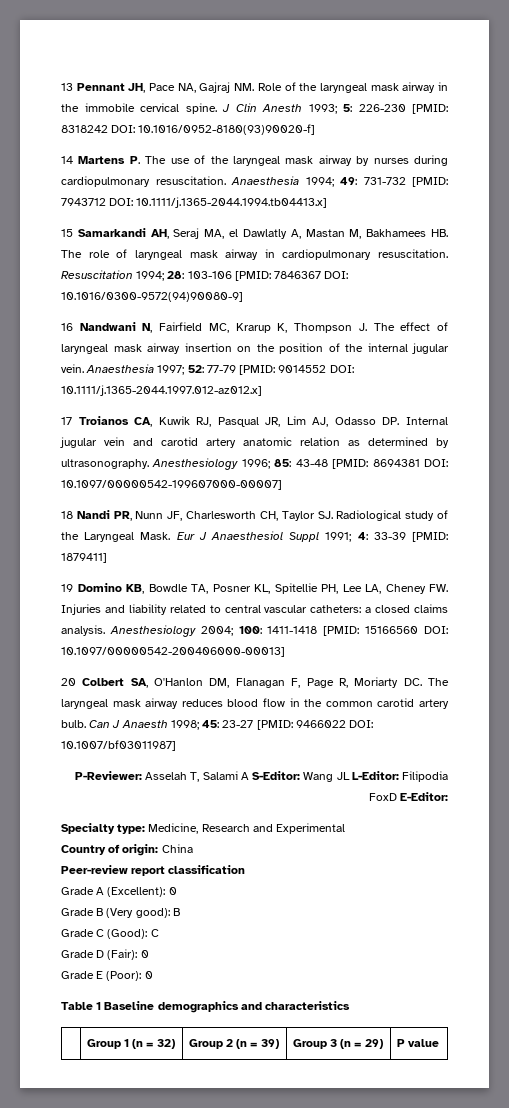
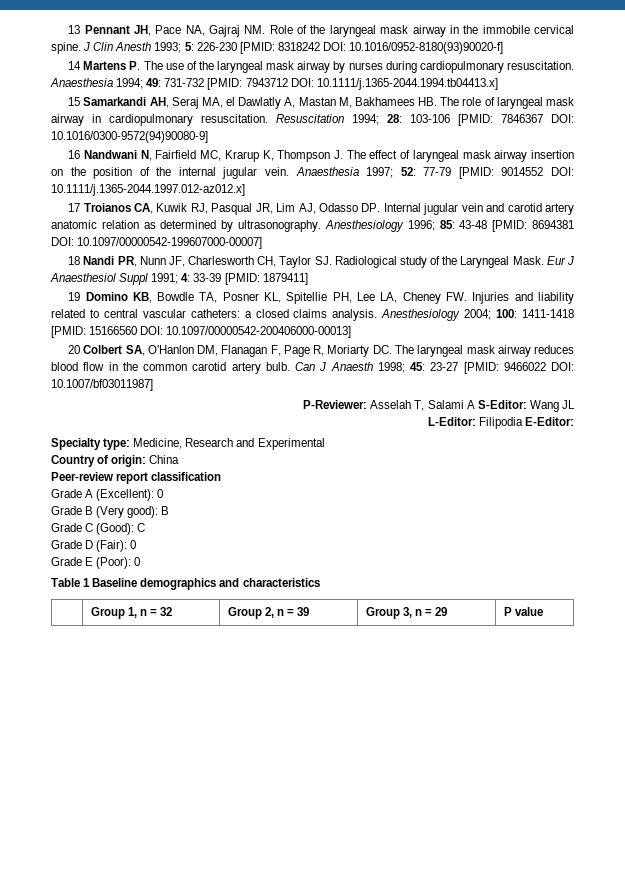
(350, 776) none -> (576, 404) //
[368,793,397,801] FoxD -> (523, 423) none
[123,1039,175,1049] [188,1039,279,1049] [292,1039,383,1049] 1 (n = 32) | Group 2 (n = 39) | Group 3 (n = 29) -> [128,607,173,618] [228,607,310,619] [366,607,448,619] 1, n = 32 | Group 2, n = 39 | Group 3, n = 29

